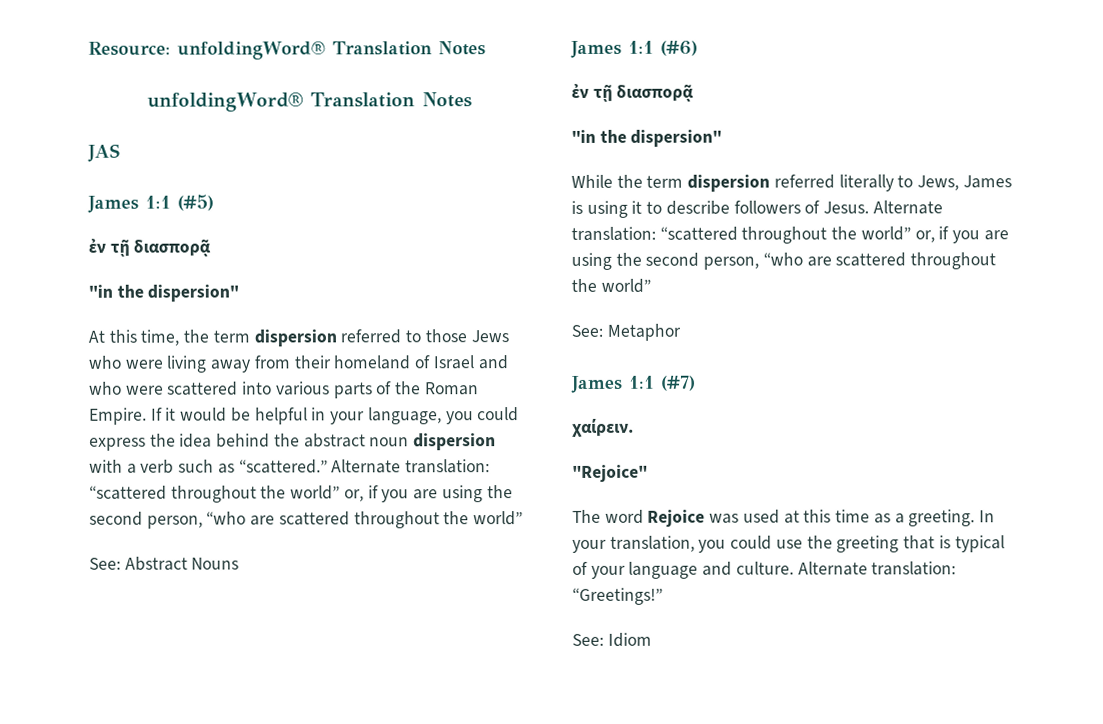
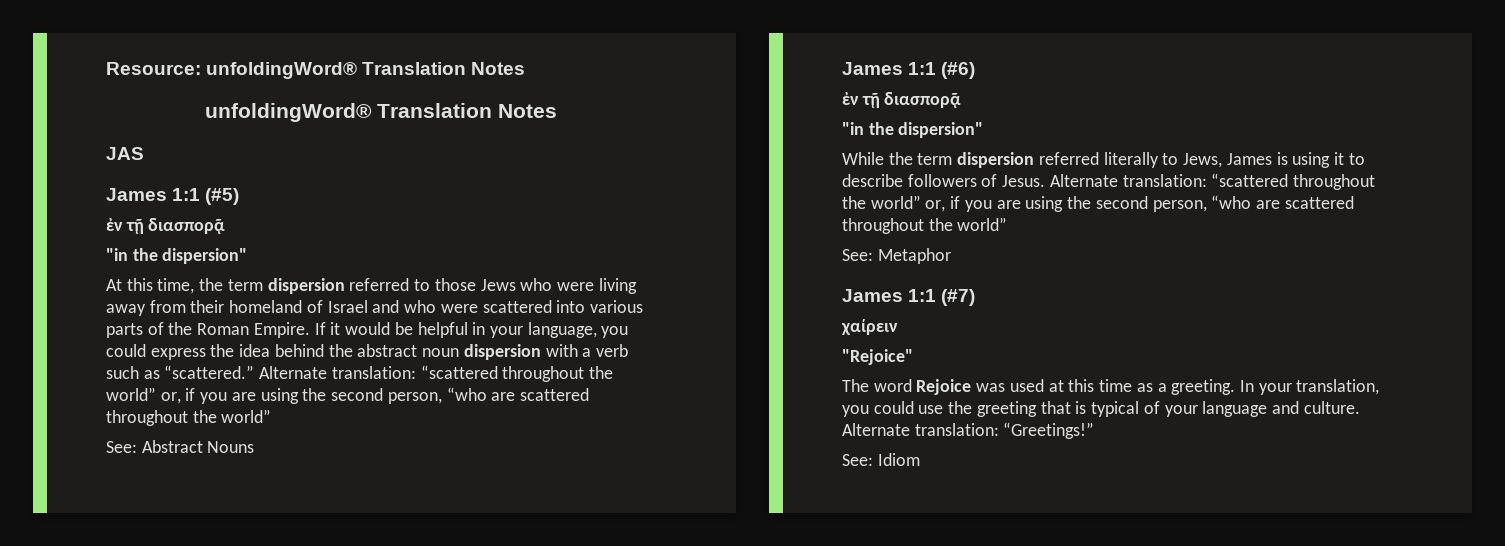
[572,418,634,437] χαίρειν. -> [841,319,898,335] χαίρειν

